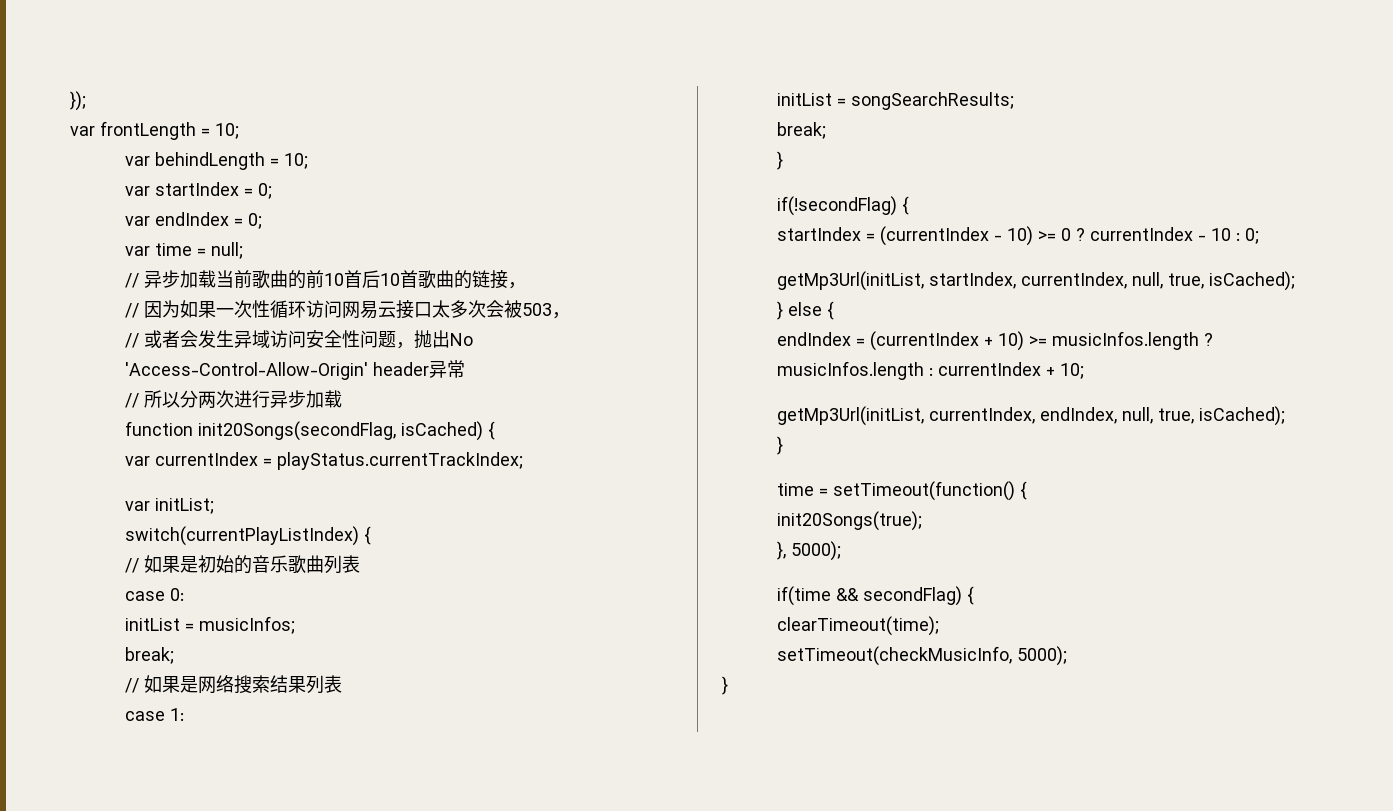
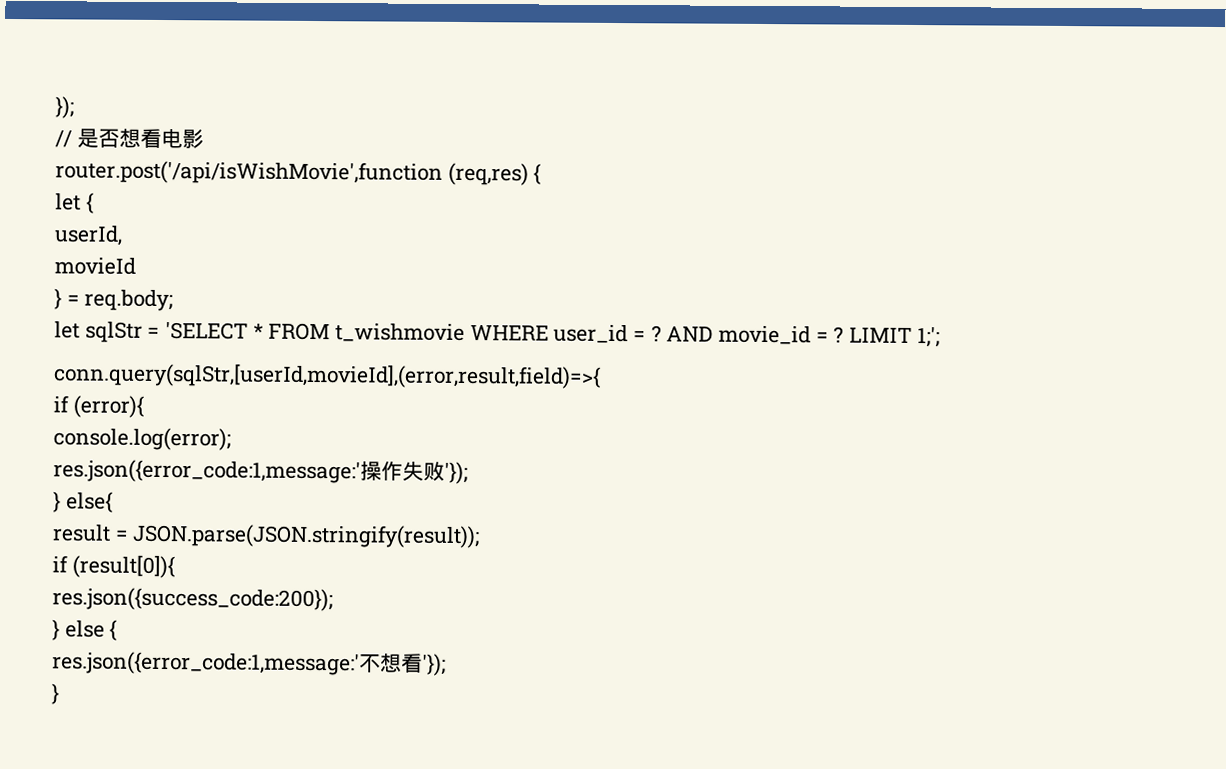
[70,121,239,140] [125,152,309,170] [125,182,273,199] [125,212,263,229] [125,242,244,259] [125,270,527,289] [125,300,571,319] [125,330,474,349] [125,360,466,380] [125,390,343,408] [125,421,496,441] [125,452,524,470] [125,498,215,514] [125,526,372,546] [125,555,361,574] [125,588,185,601] [125,616,296,634] [125,647,175,664] [125,675,343,694] [125,708,185,721] [777,92,1015,110] [777,122,827,139] [777,151,784,170] [777,196,910,216] [777,226,1260,246] [777,271,1296,291] [777,301,835,320] [777,331,1214,351] [777,361,1085,380] [777,406,1286,426] [777,436,784,455] [777,481,1028,501] [777,511,923,531] [777,541,842,561] [777,586,975,606] [777,616,940,636] [777,646,1068,666] var frontLength = 10; // var behindLength = 10; // var startIndex = 0; // var endIndex = 0; // var time = null; // // 异步加载当前歌曲的前10首后10首歌曲的链接， // // 因为如果一次性循环访问网易云接口太多次会被503， // // 或者会发生异域访问安全性问题，抛出No 'Access-Control-Allow-Origin' header异常 // // 所以分两次进行异步加载 // function init20Songs(secondFlag, isCached) { // var currentIndex = playStatus.currentTrackIndex; // var initList; // switch(currentPlayListIndex) { // // 如果是初始的音乐歌曲列表 // case 0: // initList = musicInfos; // break; // // 如果是网络搜索结果列表 // case 1: // initList = songSearchResults; // break; // } // if(!secondFlag) { // startIndex = (currentIndex - 10) >= 0 ? currentIndex - 10 : 0; // getMp3Url(initList, startIndex, currentIndex, null, true, isCached); // } else { // endIndex = (currentIndex + 10) >= musicInfos.length ? musicInfos.length : currentIndex + 10; // getMp3Url(initList, currentIndex, endIndex, null, true, isCached); // } // time = setTimeout(function() { // init20Songs(true); // }, 5000); // if(time && secondFlag) { // clearTimeout(time); // setTimeout(checkMusicInfo, 5000); -> [55,128,204,149] [55,160,542,186] [55,192,94,214] [54,225,123,246] [54,257,136,275] [54,288,174,312] [54,321,940,348] [53,362,601,389] [53,395,144,418] [53,427,231,451] [53,459,468,485] [53,491,113,513] [52,523,481,549] [52,554,175,579] [52,587,333,612] [52,619,118,641] [52,651,446,676] // 是否想看电影 // router.post('/api/isWishMovie',function (req,res) { // let { // userId, // movieId // } = req.body; // let sqlStr = 'SELECT * FROM t_wishmovie WHERE user_id = ? AND movie_id = ? LIMIT 1;'; // conn.query(sqlStr,[userId,movieId],(error,result,field)=>{ // if (error){ // console.log(error); // res.json({error_code:1,message:'操作失败'}); // } else{ // result = JSON.parse(JSON.stringify(result)); // if (result[0]){ // res.json({success_code:200}); // } else { // res.json({error_code:1,message:'不想看'});

